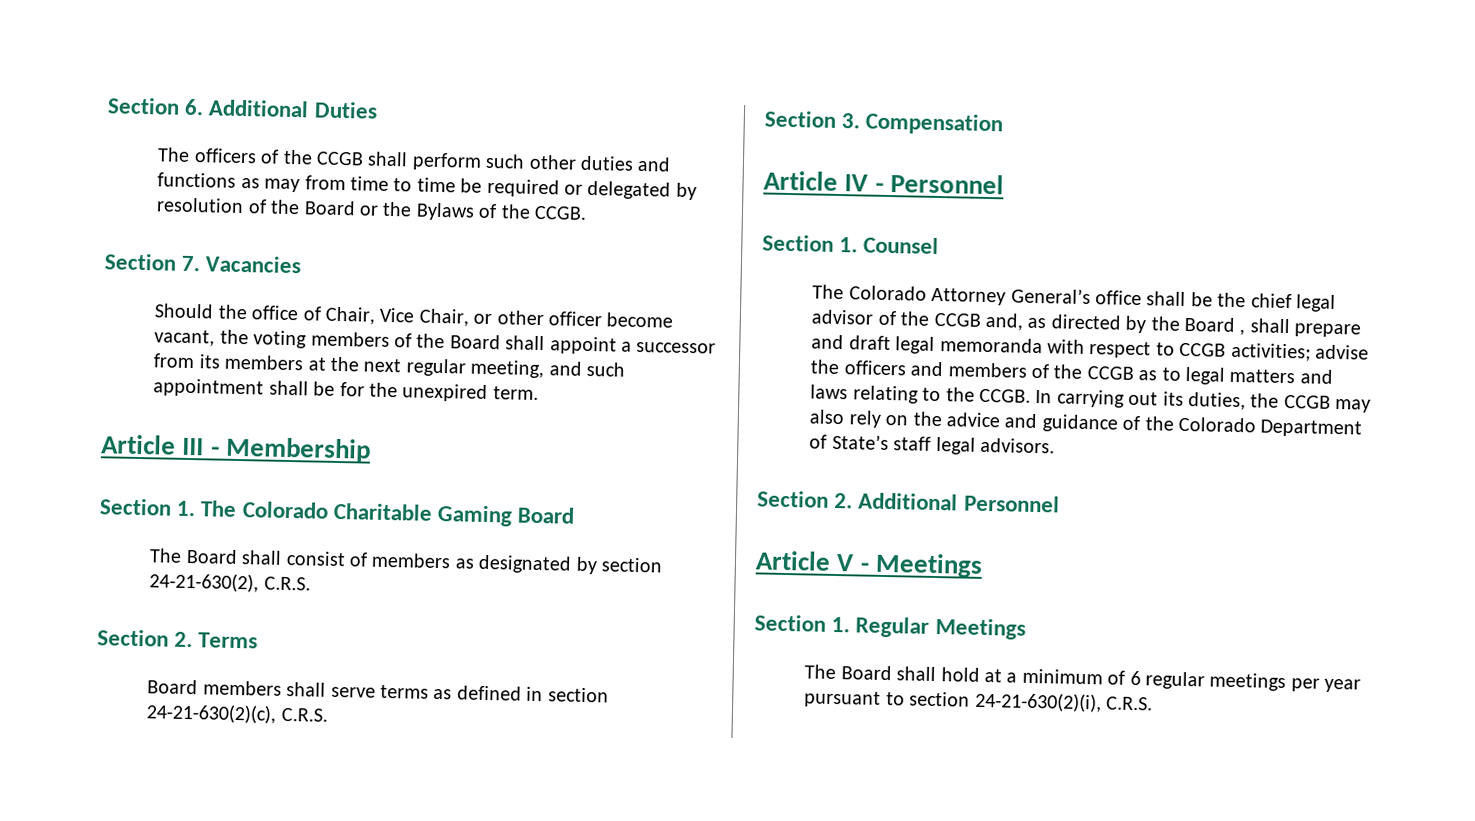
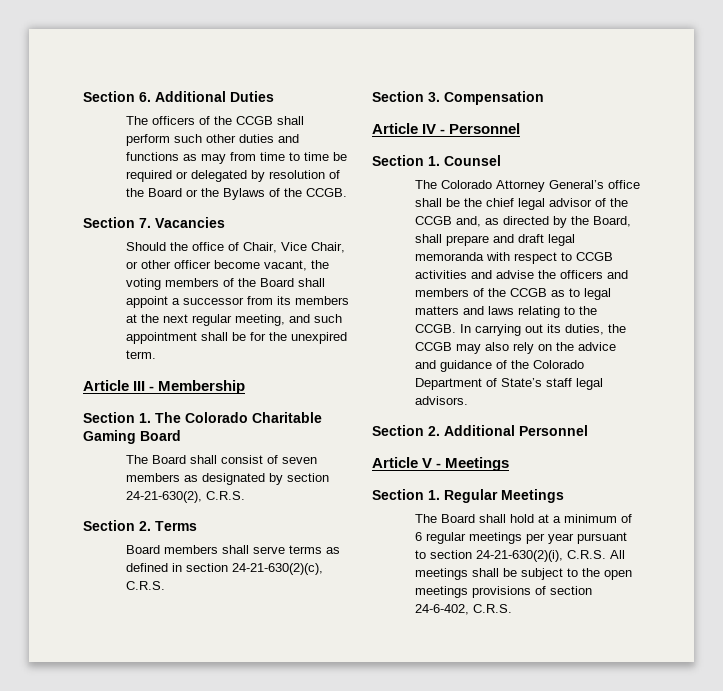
(369, 559) none -> [281,457,317,464] seven
[1184,316,1246,336] Board , -> [592,216,631,227] Board,
[1230,342,1311,362] activities; -> [414,270,492,279] activities and
(1154, 703) none -> [609,550,625,559] [414,568,632,580] [414,586,592,598] [414,604,512,615] All meetings shall be subject to the open meetings provisions of section 24-6-402, C.R.S.

